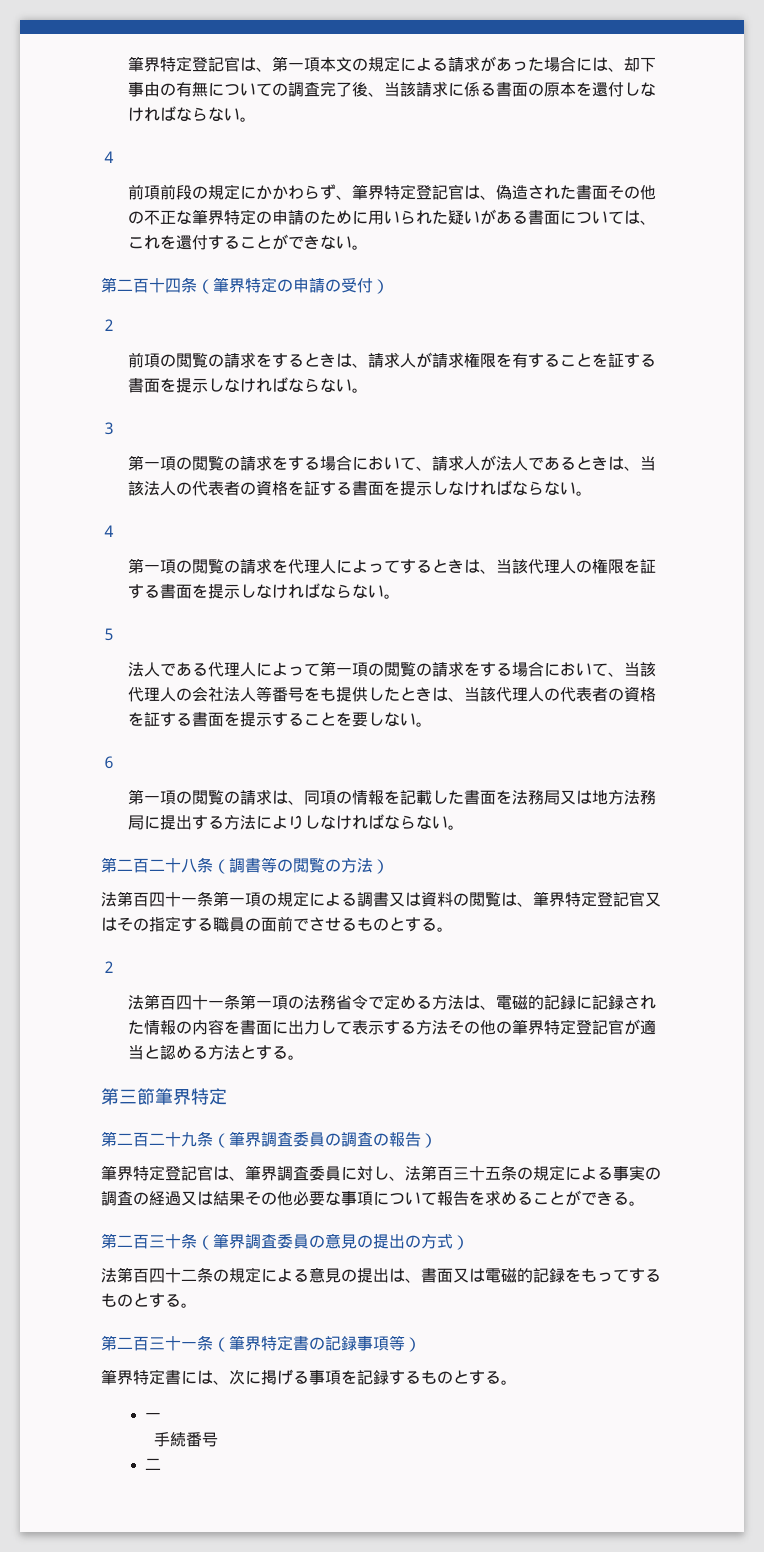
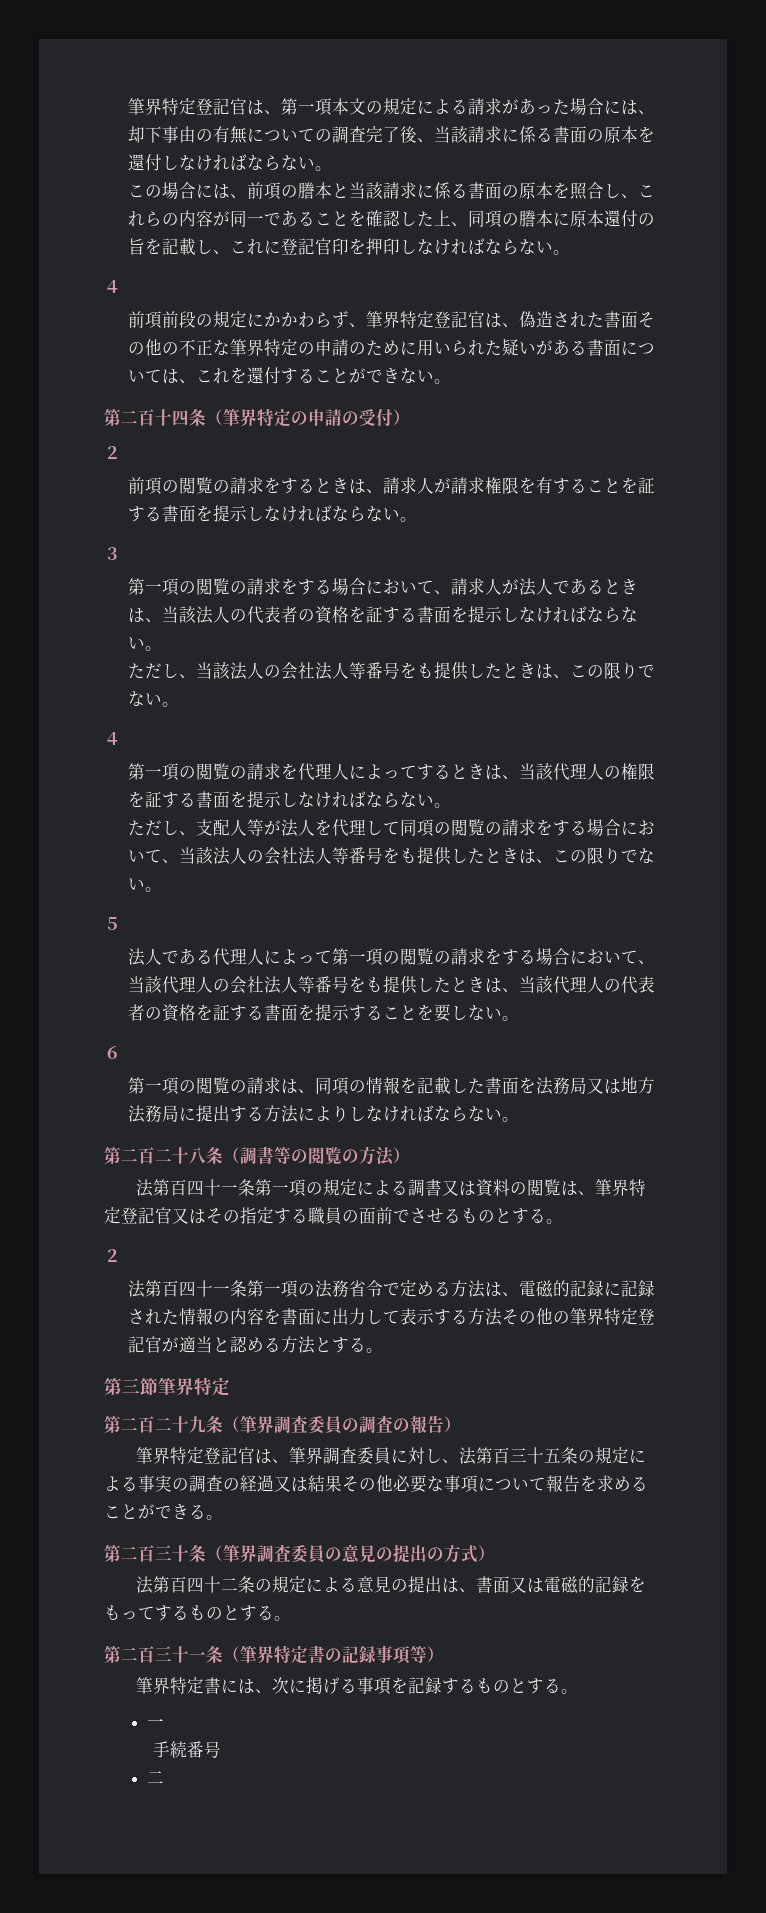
(256, 119) none -> [128,182,656,200] [128,210,656,228] [128,238,571,255] // この場合には、前項の謄本と当該請求に係る書面の原本を照合し、これらの内容が同一であることを確認した上、同項の謄本に原本還付の旨を記載し、これに登記官印を押印しなければならない。
(592, 493) none -> [128,662,656,680] [128,691,180,707] // ただし、当該法人の会社法人等番号をも提供したときは、この限りでない。
(400, 596) none -> [128,819,656,837] [128,847,656,865] [128,878,163,892] // ただし、支配人等が法人を代理して同項の閲覧の請求をする場合において、当該法人の会社法人等番号をも提供したときは、この限りでない。

